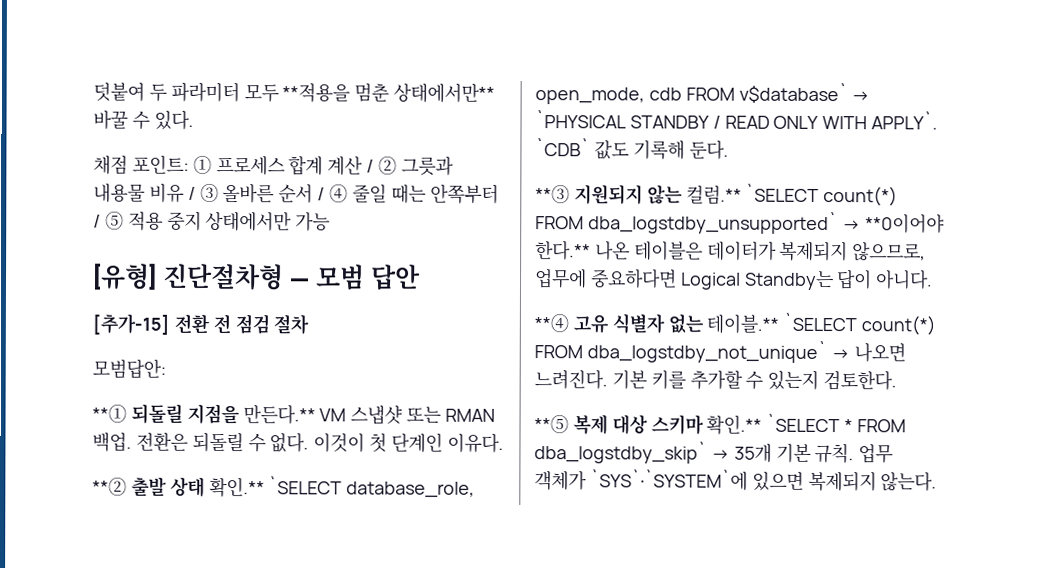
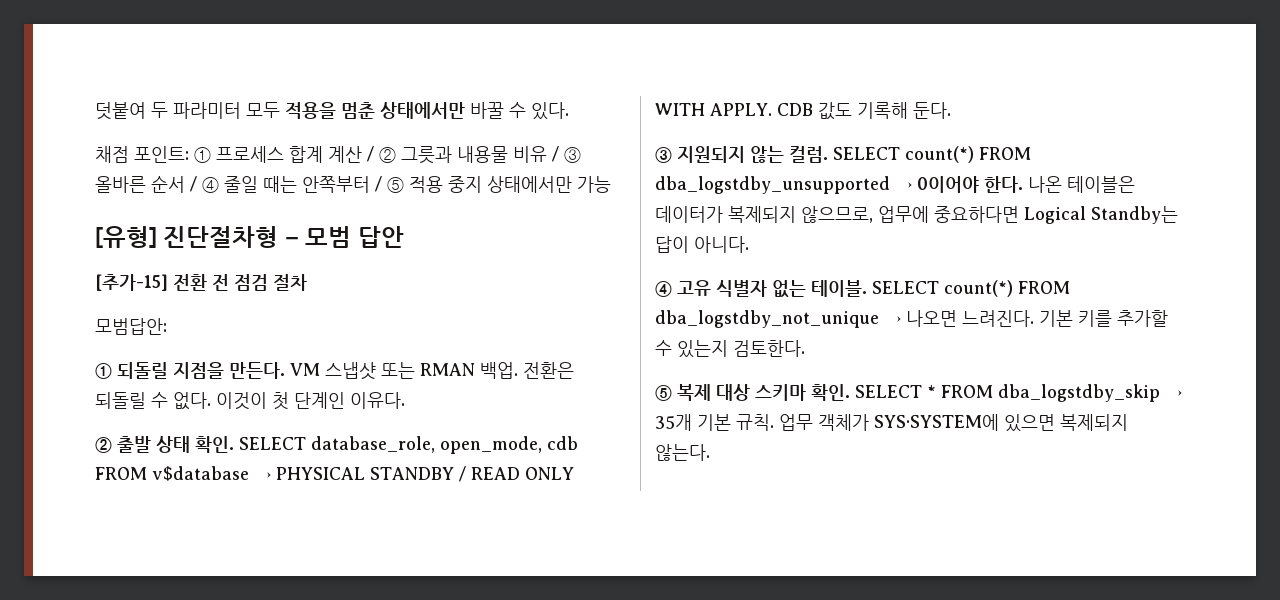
[282,82,496,103] **적용을 멈춘 상태에서만** -> [285,102,465,119] 적용을 멈춘 상태에서만
[92,404,127,423] **① -> [95,363,112,379] ①
[242,404,316,425] 만든다.** -> [229,362,285,379] 만든다.
[92,477,127,496] **② -> [95,437,112,453] ②
[208,476,343,498] 확인.** `SELECT -> [195,436,306,453] 확인. SELECT
[738,82,871,104] [535,110,626,129] v$database` → `PHYSICAL -> [152,466,365,481] v$database → PHYSICAL
[871,111,939,130] [535,138,590,157] APPLY`. `CDB` -> [710,103,813,116] APPLY. CDB
[535,185,570,204] **③ -> [655,147,672,163] ③
[685,183,899,207] [535,211,945,235] [535,240,591,261] 컬럼.** `SELECT count(*) FROM dba_logstdby_unsupported` → **0이어야 한다.** -> [789,146,1031,163] [655,176,1023,194] 컬럼. SELECT count(*) FROM dba_logstdby_unsupported → 0이어야 한다.
[534,314,569,333] **④ -> [655,281,672,297] ④
[706,312,937,336] [534,340,827,364] 테이블.** `SELECT count(*) FROM dba_logstdby_not_unique` -> [811,280,1070,297] [655,310,879,328] 테이블. SELECT count(*) FROM dba_logstdby_not_unique
[534,415,569,434] **⑤ -> [655,385,672,401] ⑤
[706,413,841,435] 확인.** `SELECT -> [811,384,922,401] 확인. SELECT
[534,441,707,464] dba_logstdby_skip` -> [998,384,1160,402] dba_logstdby_skip
[589,469,748,491] `SYS`·`SYSTEM`에 -> [874,414,999,431] SYS·SYSTEM에

